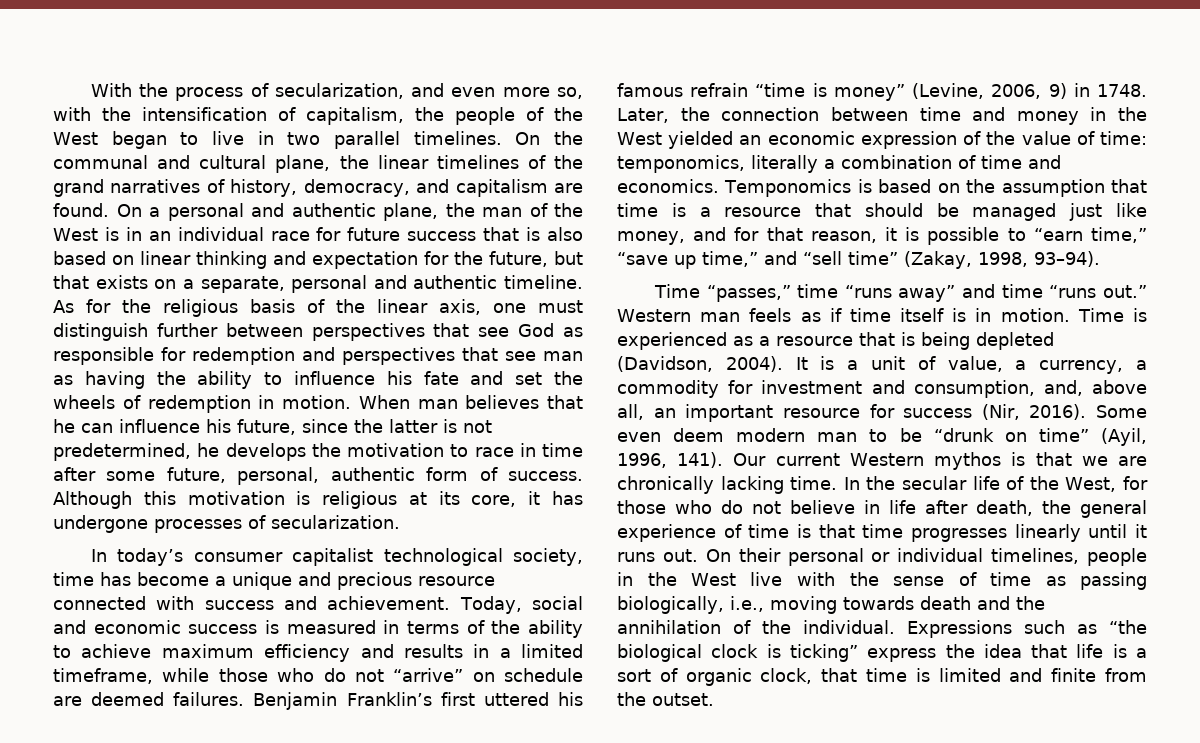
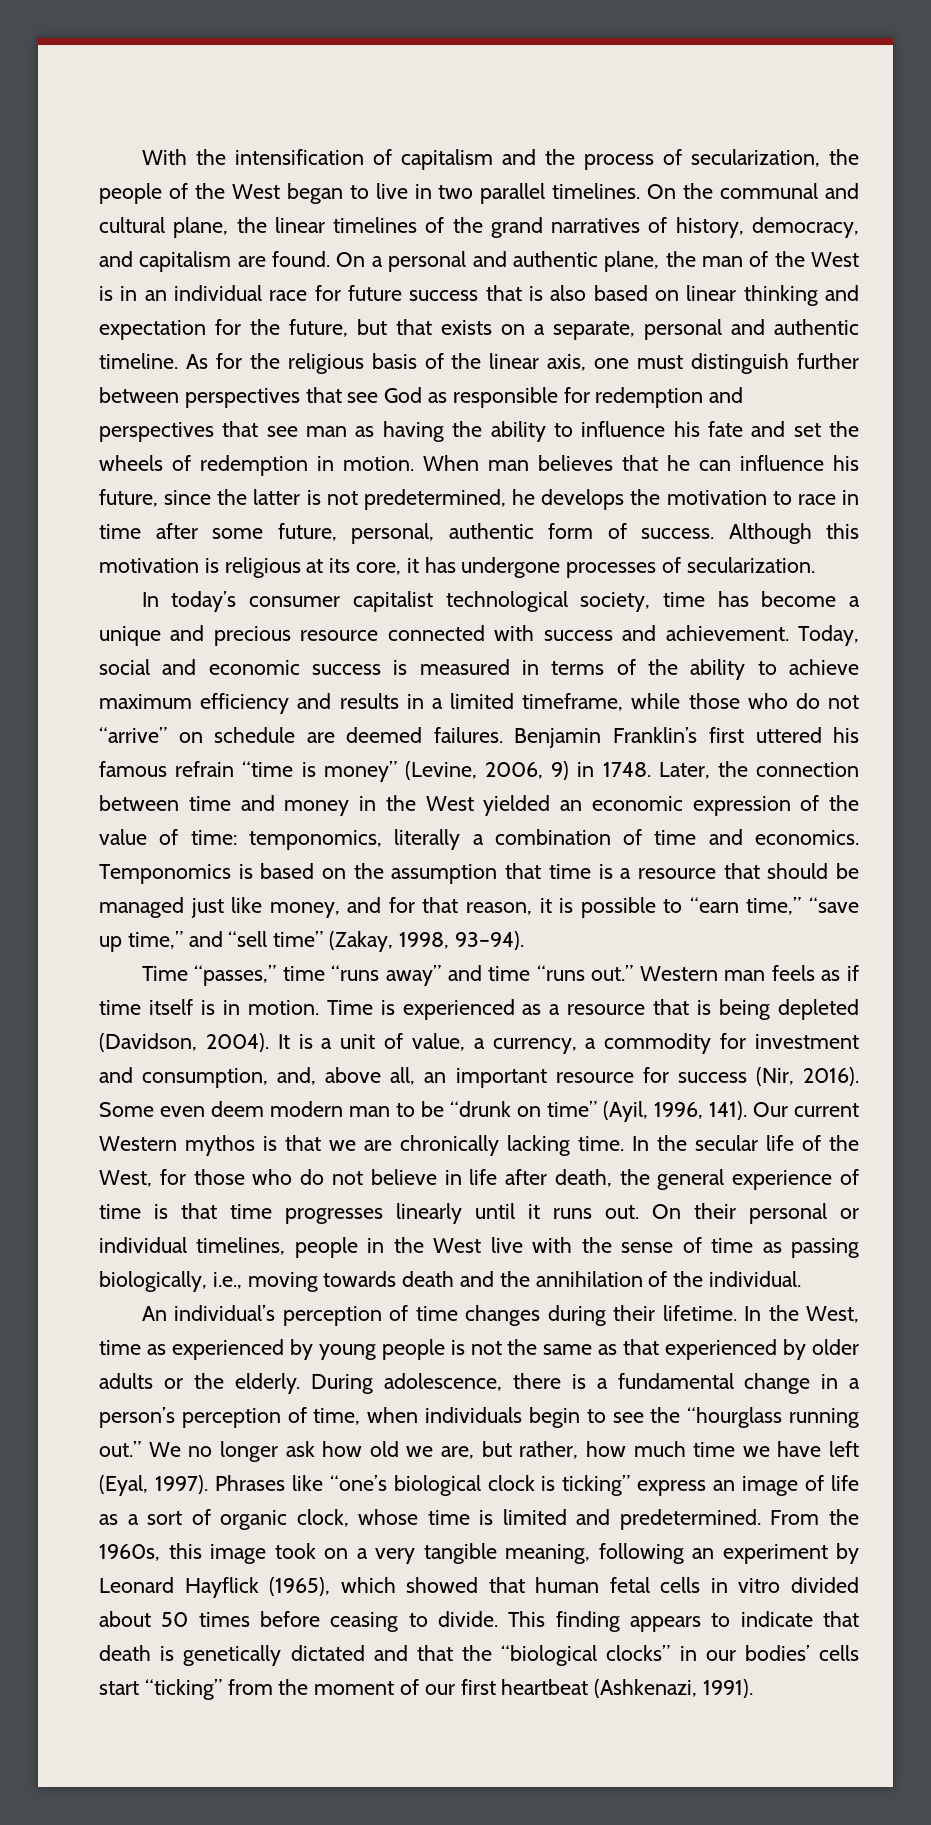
[175,83,584,101] [53,107,404,125] process of secularization, and even more so, with the intensification of capitalism, -> [234,149,820,170] intensification of capitalism and the process of secularization,
[907,620,1147,638] Expressions such as “the -> [141,1305,859,1326] [99,1339,860,1360] [99,1373,860,1394] [99,1407,860,1428] [99,1441,859,1462] [99,1475,387,1496] // An individual’s perception of time changes during their lifetime. In the West, time as experienced by young people is not the same as that experienced by older adults or the elderly. During adolescence, there is a fundamental change in a person’s perception of time, when individuals begin to see the “hourglass running out.” We no longer ask how old we are, but rather, how much time we have left (Eyal, 1997). Phrases like “one’s
[945,644,1127,658] the idea that life is -> [713,1475,859,1496] [99,1514,118,1525] an image of life as
[821,668,858,682] that -> [358,1509,419,1525] whose
[1051,668,1147,682] [617,692,714,706] finite from the outset. -> [619,1509,859,1530] [99,1543,859,1564] [99,1577,859,1598] [99,1611,859,1632] [99,1645,859,1666] [99,1679,754,1700] predetermined. From the 1960s, this image took on a very tangible meaning, following an experiment by Leonard Hayflick (1965), which showed that human fetal cells in vitro divided about 50 times before ceasing to divide. This finding appears to indicate that death is genetically dictated and that the “biological clocks” in our bodies’ cells start “ticking” from the moment of our first heartbeat (Ashkenazi, 1991).

